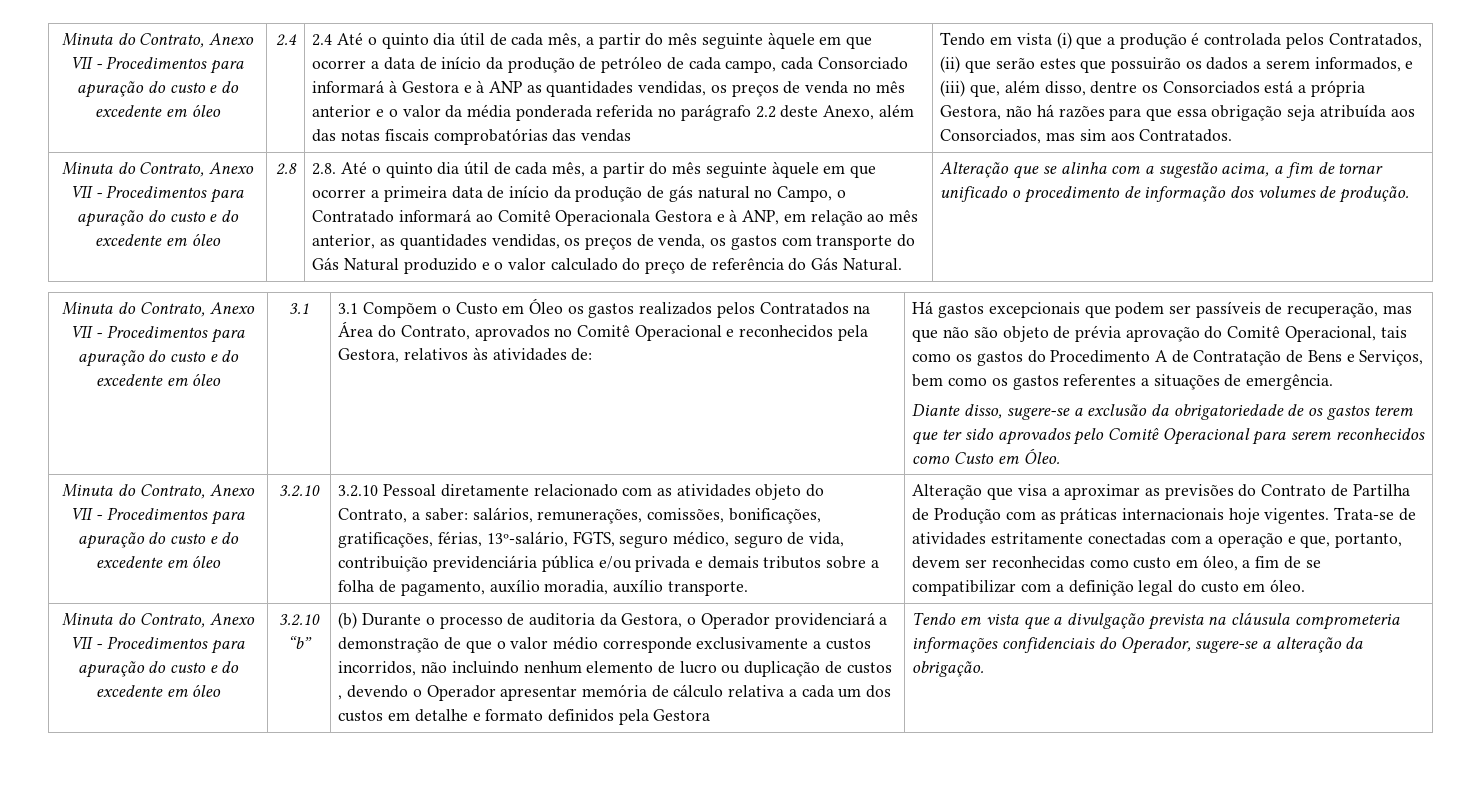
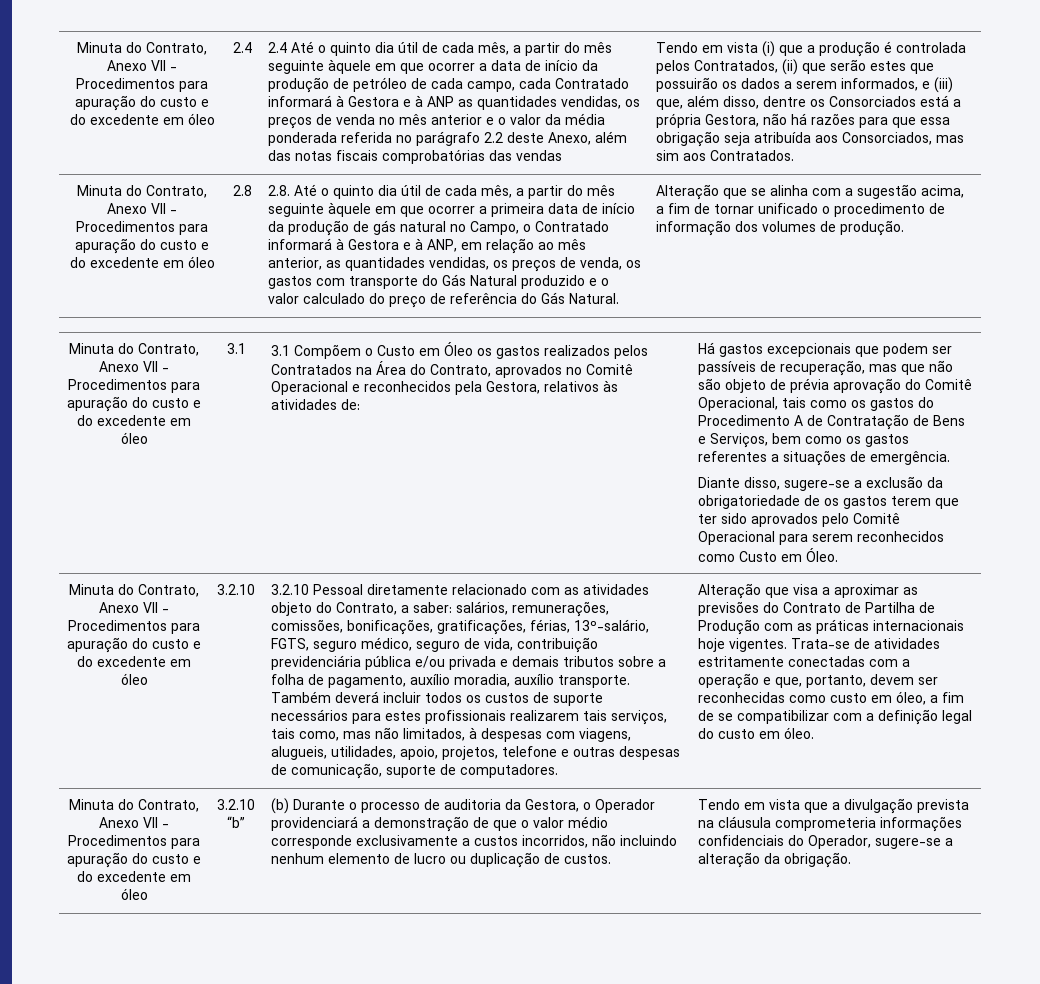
[817,57,908,70] Consorciado -> [554,78,629,89] Contratado
[475,210,651,226] ao Comitê Operacionala -> [335,238,344,250] à
(748, 588) none -> [270,691,603,706] [270,709,667,725] [270,727,631,742] [270,746,680,760] [270,763,558,779] Também deverá incluir todos os custos de suporte necessários para estes profissionais realizarem tais serviços, tais como, mas não limitados, à despesas com viagens, alugueis, utilidades, apoio, projetos, telefone e outras despesas de comunicação, suporte de computadores.
[846,662,892,674] [338,684,892,701] [338,709,711,725] custos , devendo o Operador apresentar memória de cálculo relativa a cada um dos custos em detalhe e formato definidos pela Gestora -> [563,854,611,864] custos.

